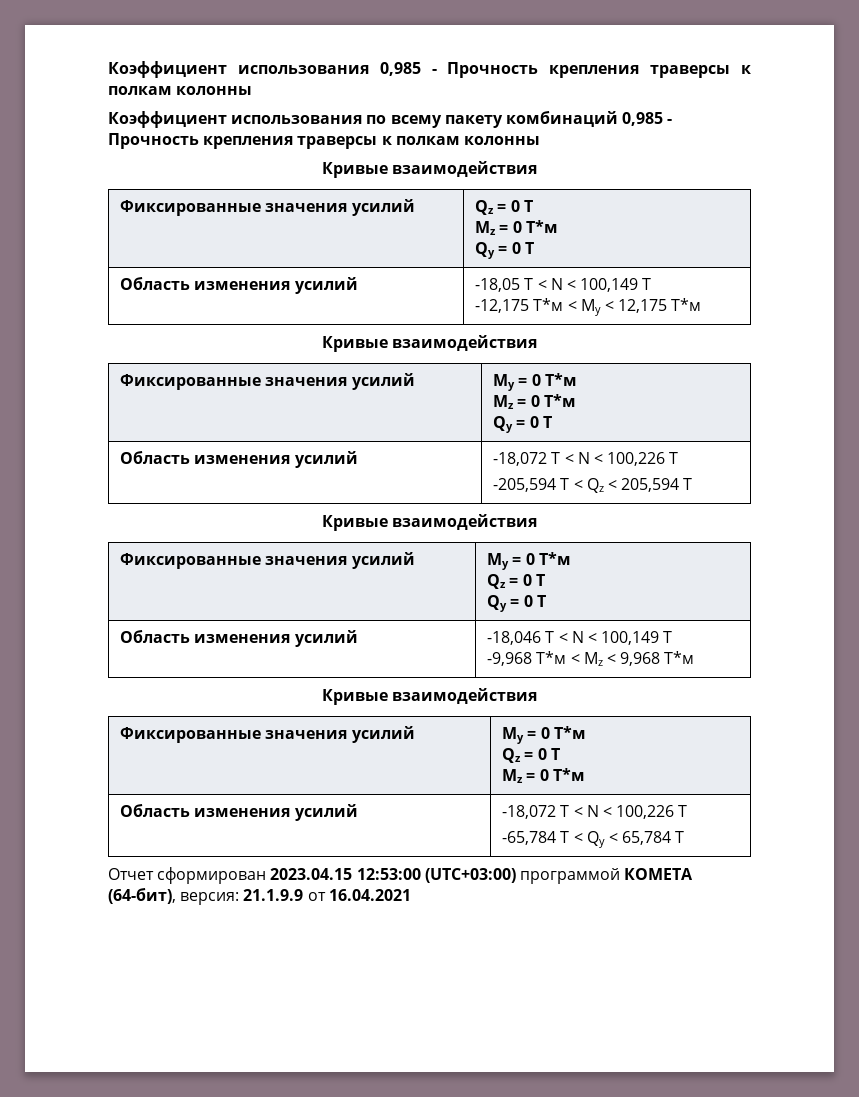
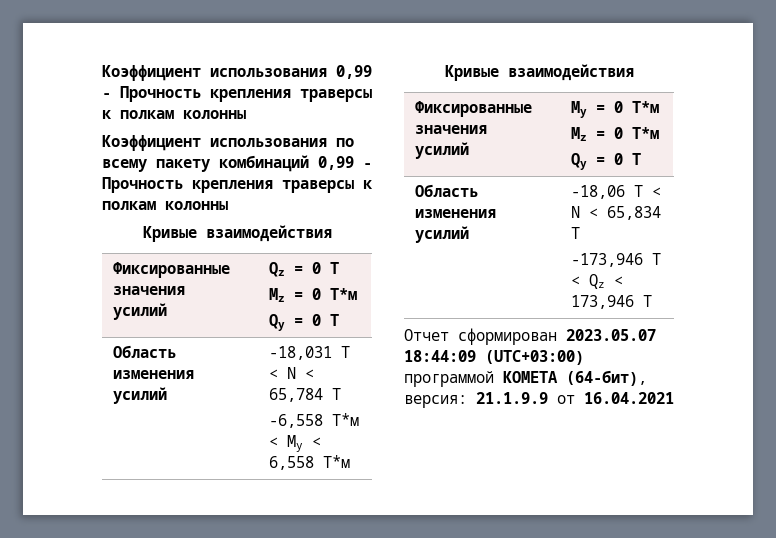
[108,61,421,78] Коэффициент использования 0,985 -> [102,65,372,81] Коэффициент использования 0,99
[622,112,664,126] 0,985 -> [318,156,354,170] 0,99
[475,278,652,292] [475,299,530,313] -18,05 Т < N < 100,149 Т // -12,175 -> [269,346,351,360] [269,367,315,379] [269,388,342,402] [269,414,324,428] -18,031 Т < N < 65,784 Т // -6,558
[618,299,668,313] 12,175 -> [269,456,315,470] 6,558
[493,452,679,466] [493,478,557,492] -18,072 Т < N < 100,226 Т // -205,594 -> [571,185,662,199] [571,206,662,220] [571,227,581,239] [571,253,644,267] -18,06 Т < N < 65,834 Т // -173,946
[621,478,693,492] [321,514,538,531] [120,552,415,569] [487,552,571,570] [487,574,545,589] [487,595,546,612] [120,630,358,647] [487,631,673,645] [487,651,695,666] [321,688,538,705] [120,726,415,743] [502,726,586,744] [502,748,560,763] [502,768,585,783] [120,804,358,821] [502,805,688,819] [502,831,672,848] 205,594 Т // Кривые взаимодействия // Фиксированные значения усилий | My = 0 Т*м // Qz = 0 Т // Qy = 0 Т // Область изменения усилий | -18,046 Т < N < 100,149 Т // -9,968 Т*м < Mz < 9,968 Т*м // Кривые взаимодействия // Фиксированные значения усилий | My = 0 Т*м // Qz = 0 Т // Mz = 0 Т*м // Область изменения усилий | -18,072 Т < N < 100,226 Т // -65,784 Т < Qy < 65,784 -> [571,295,635,309] 173,946
[270,868,421,880] 2023.04.15 12:53:00 -> [566,329,656,341] [404,350,476,362] 2023.05.07 18:44:09

